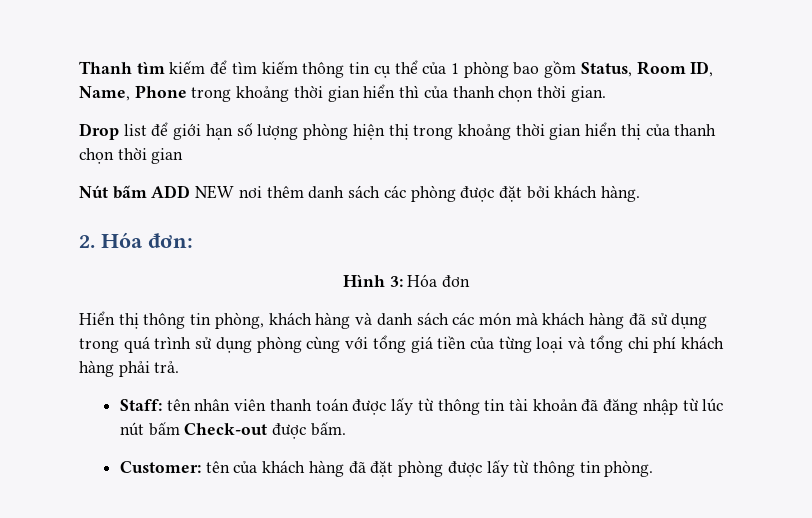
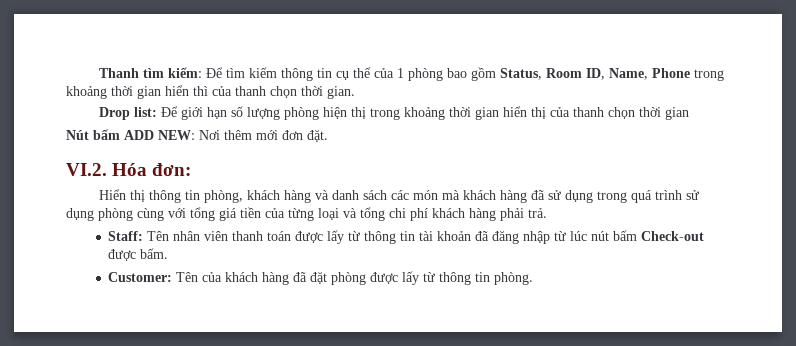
[169,60,228,75] kiếm để -> [168,67,224,78] kiếm: Để
[123,122,169,137] list để -> [134,106,179,117] list: Để
[195,185,641,202] [79,232,193,248] [342,274,471,288] NEW nơi thêm danh sách các phòng được đặt bởi khách hàng. // 2. Hóa đơn: // Hình 3: Hóa đơn -> [158,129,328,142] [66,163,192,176] NEW: Nơi thêm mới đơn đặt. // VI.2. Hóa đơn:
[166,399,191,411] tên -> [147,231,170,241] Tên
[205,461,230,473] tên -> [176,272,199,282] Tên

